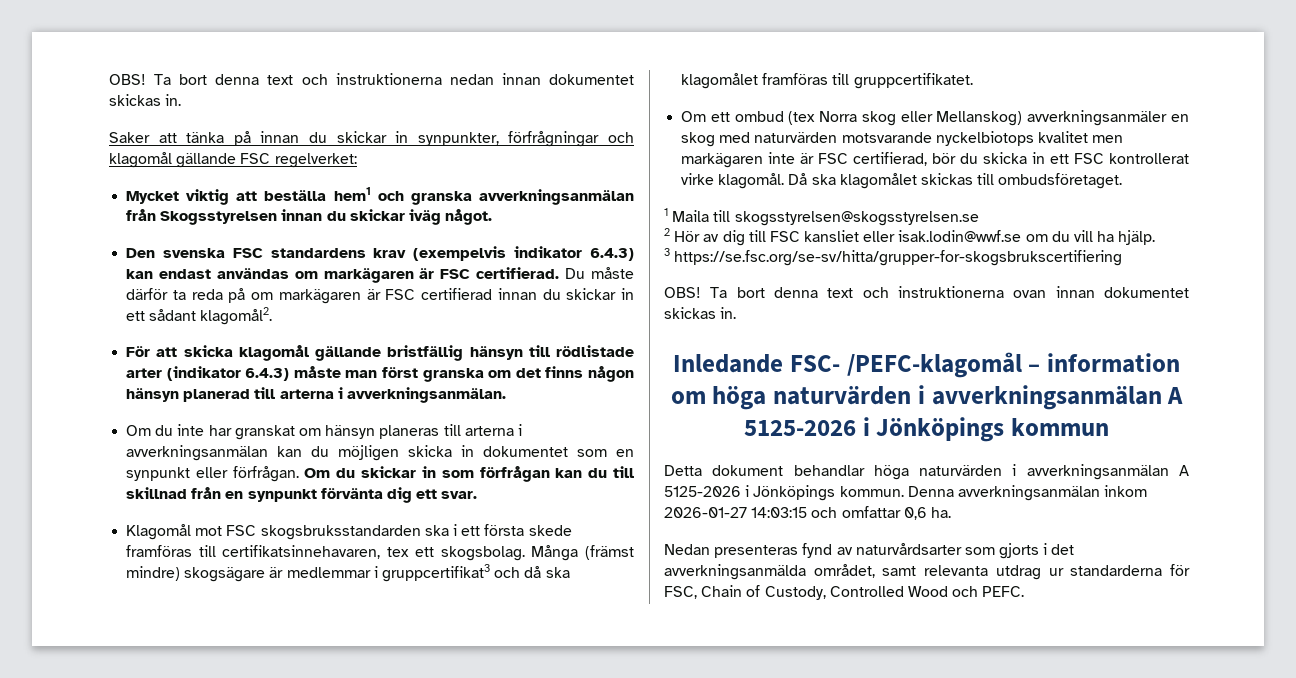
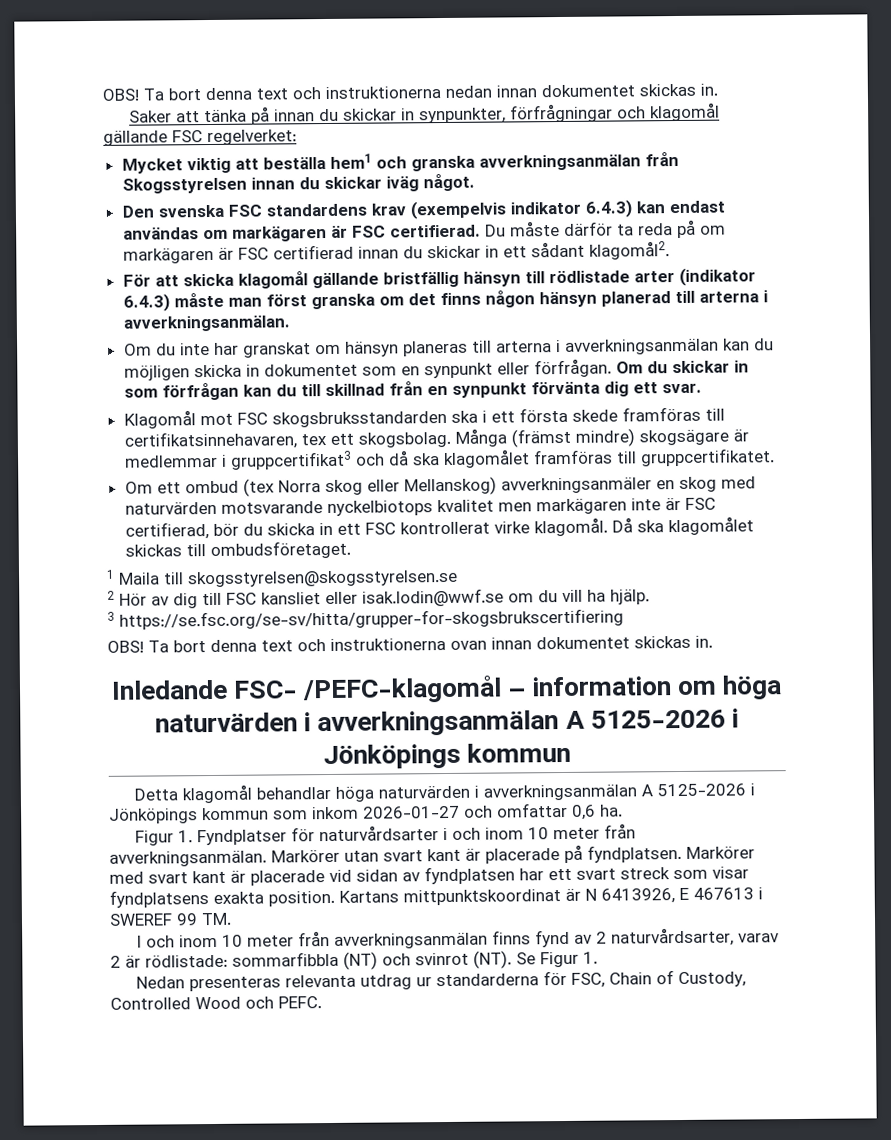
[712,465,784,476] dokument -> [181,784,252,804] klagomål
[839,485,1100,501] kommun. Denna avverkningsanmälan -> [202,807,308,821] kommun som
[751,507,808,518] 14:03:15 -> (460, 812) none
[664,543,1075,559] [664,564,917,580] Nedan presenteras fynd av naturvårdsarter som gjorts i det avverkningsanmälda området, samt -> [134,823,636,846] [109,844,755,867] [109,866,749,886] [109,887,763,908] [109,912,232,926] [135,927,779,949] [110,950,598,970] [135,976,281,992] Figur 1. Fyndplatser för naturvårdsarter i och inom 10 meter från avverkningsanmälan. Markörer utan svart kant är placerade på fyndplatsen. Markörer med svart kant är placerade vid sidan av fyndplatsen har ett svart streck som visar fyndplatsens exakta position. Kartans mittpunktskoordinat är N 6413926, E 467613 i SWEREF 99 TM. // I och inom 10 meter från avverkningsanmälan finns fynd av 2 naturvårdsarter, varav 2 är rödlistade: sommarfibbla (NT) och svinrot (NT). Se Figur 1. // Nedan presenteras

